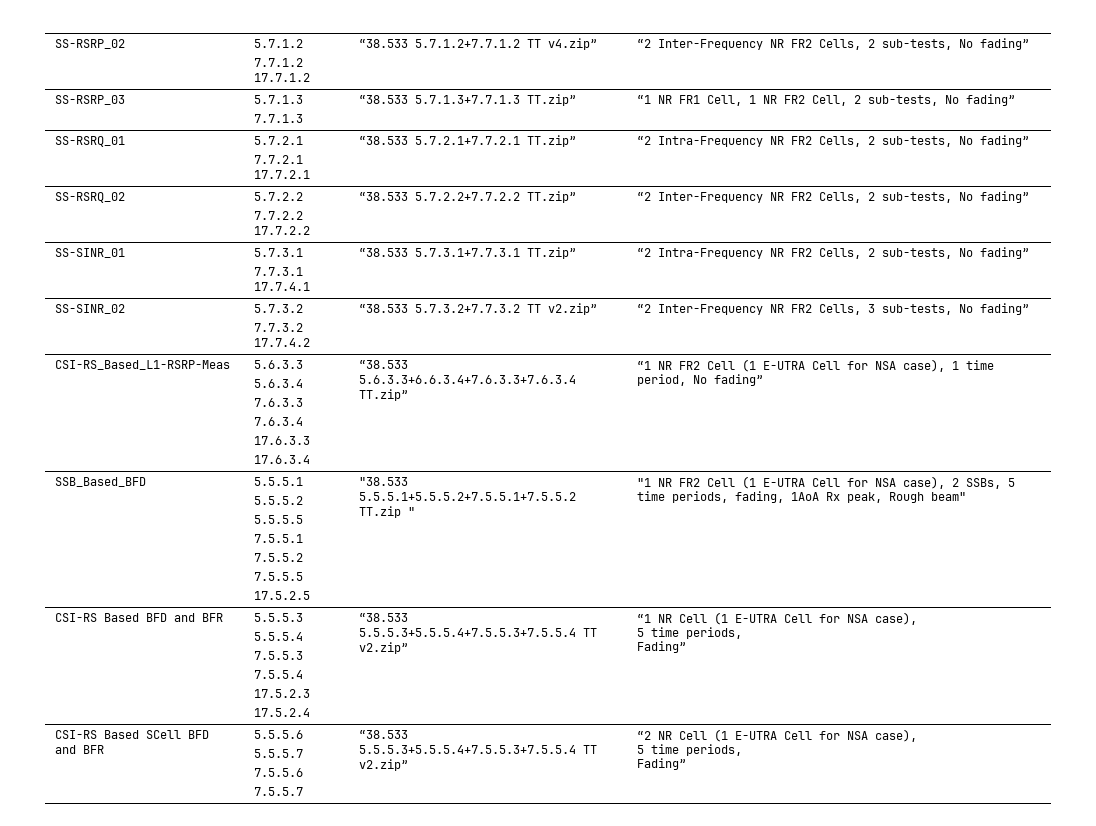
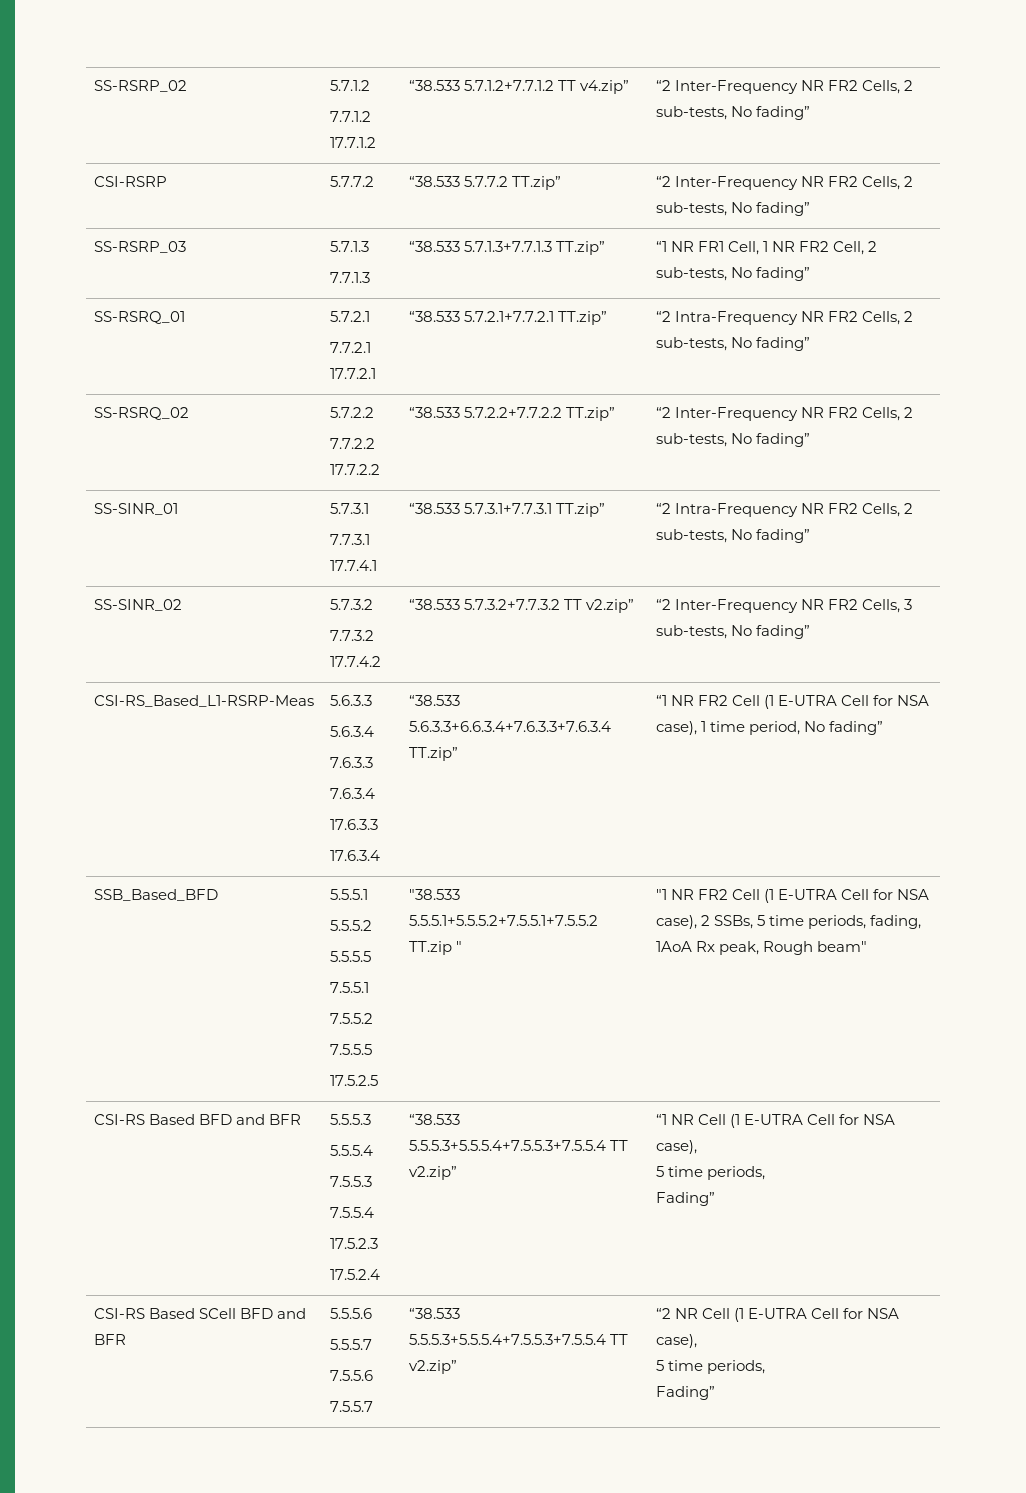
(1029, 44) none -> [94,176,168,187] [330,176,375,187] [409,176,562,190] [656,176,914,190] [656,202,811,216] // CSI-RSRP | 5.7.7.2 | “38.533 5.7.7.2 TT.zip” | “2 Inter-Frequency NR FR2 Cells, 2 sub-tests, No fading”

